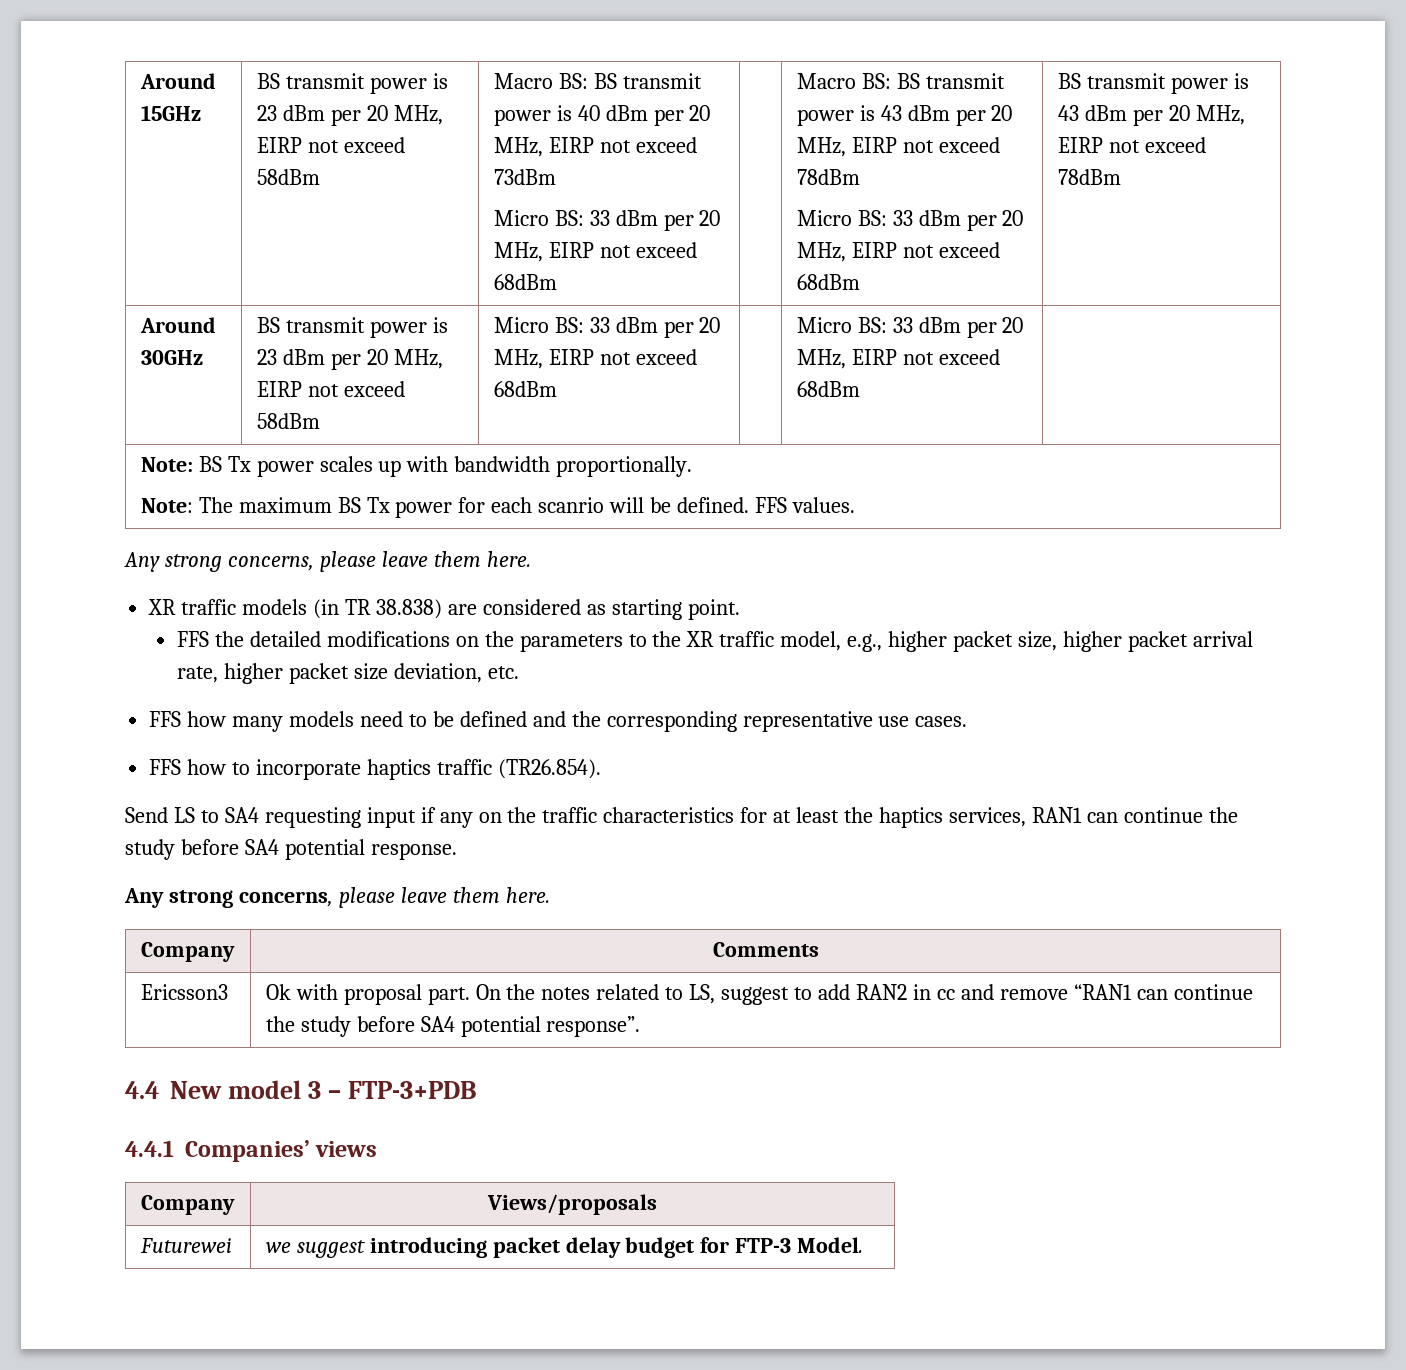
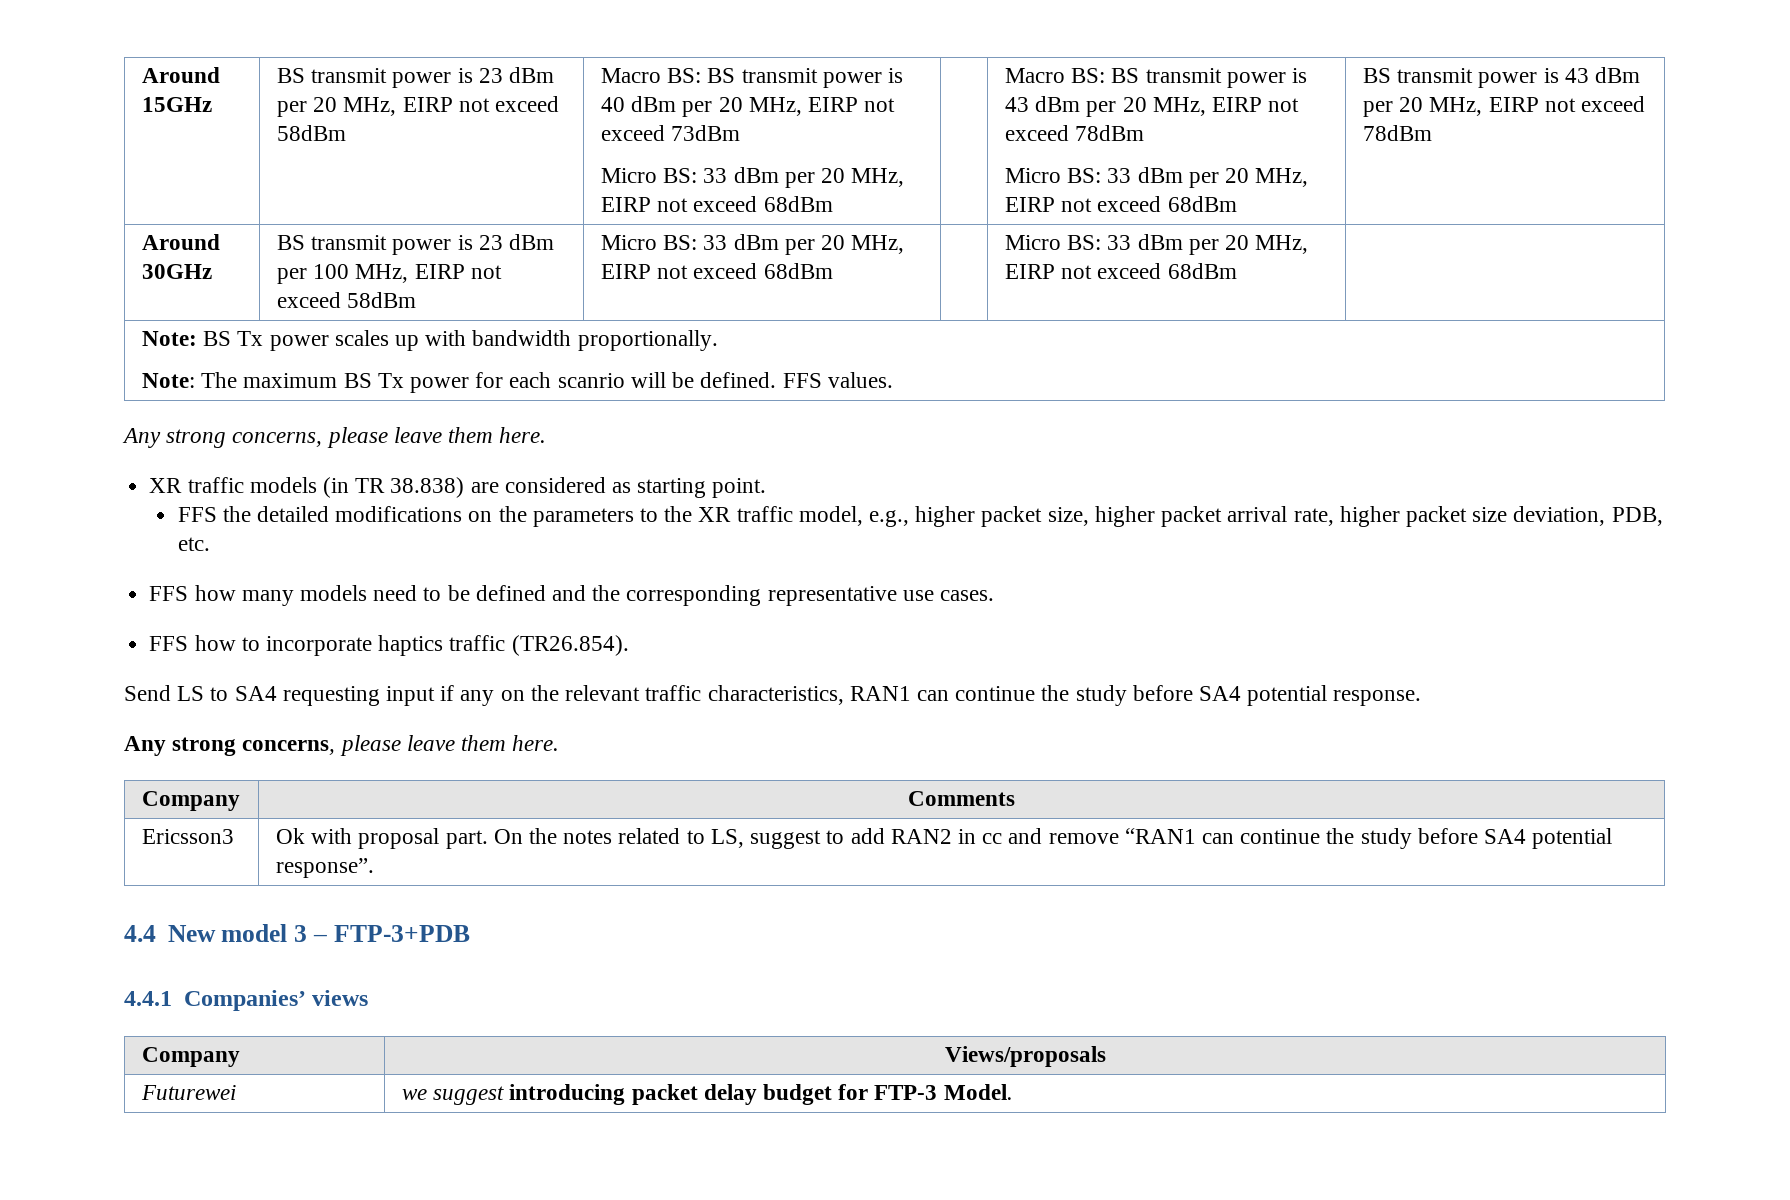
[366,349,388,365] 20 -> [313,264,350,279] 100
(482, 673) none -> [1611,507,1663,526] PDB,
[542,807,1026,828] traffic characteristics for at least the haptics services, -> [565,685,844,705] relevant traffic characteristics,

